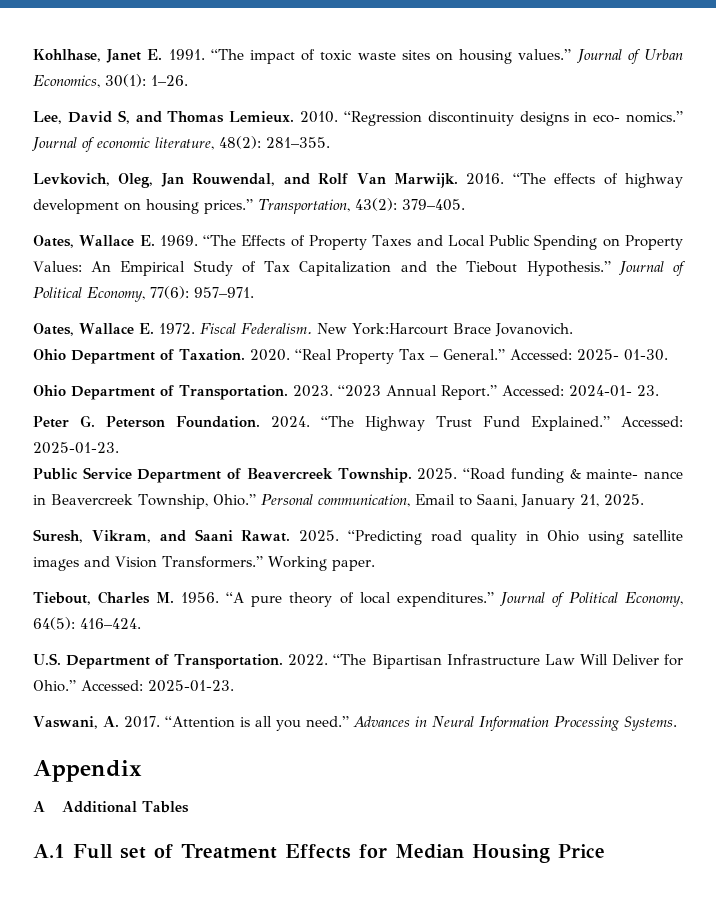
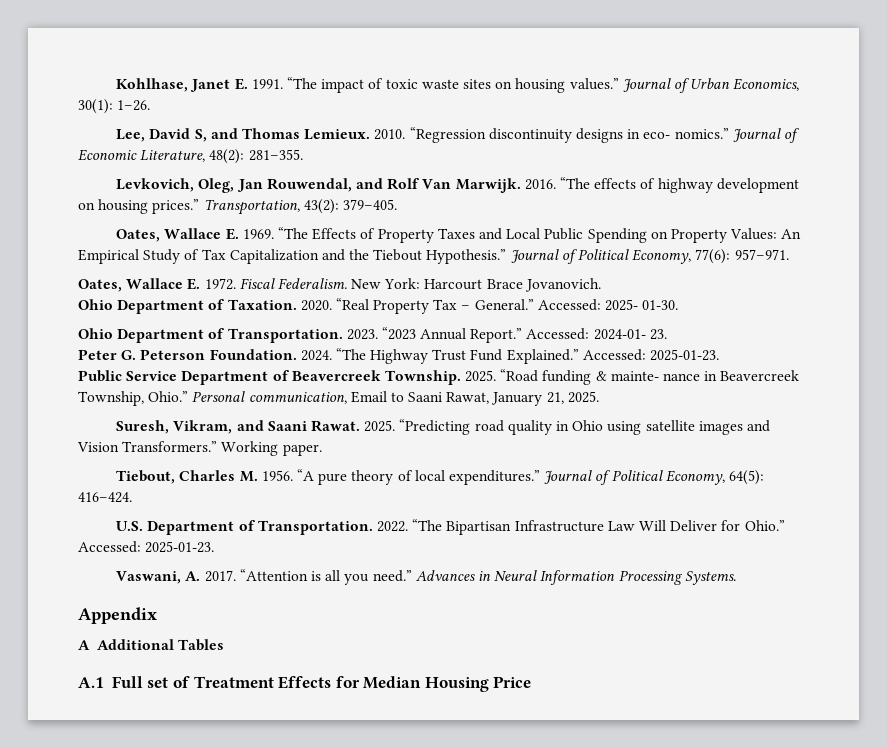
[97,137,214,150] economic literature, -> [78,149,206,162] Economic Literature,
[351,323,448,335] York:Harcourt -> [384,278,483,290] York: Harcourt
[476,493,517,507] Saani, -> [408,392,490,404] Saani Rawat,

